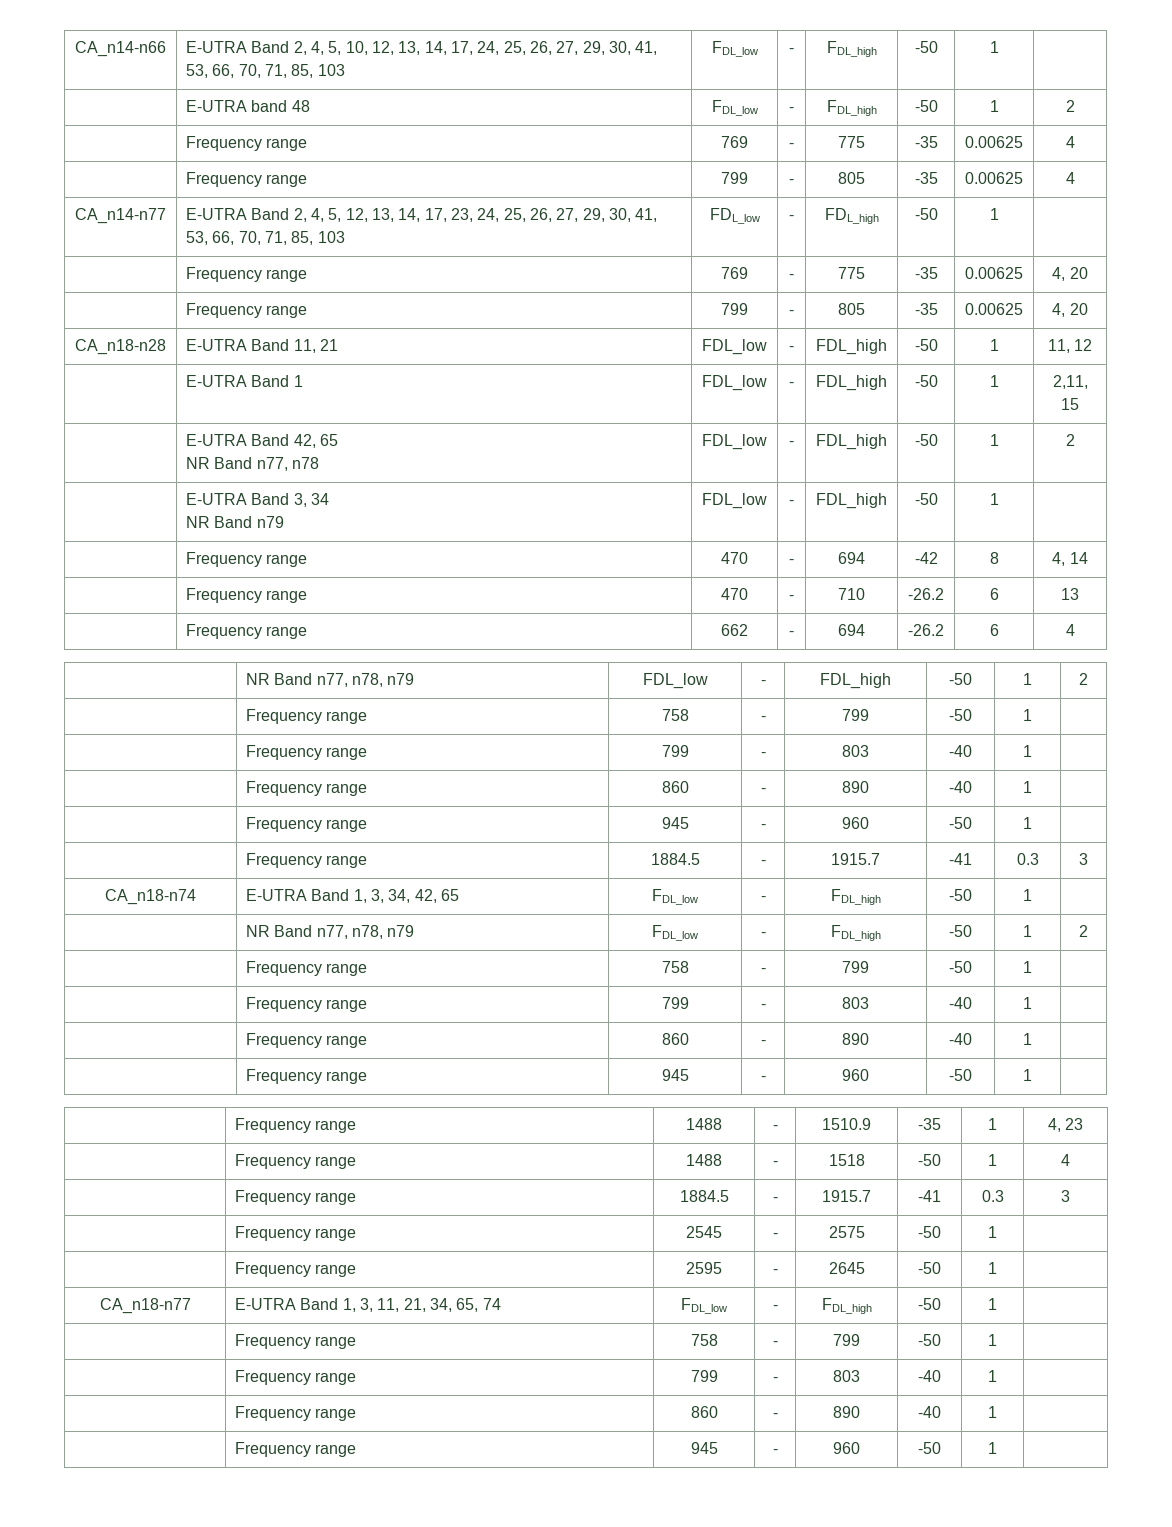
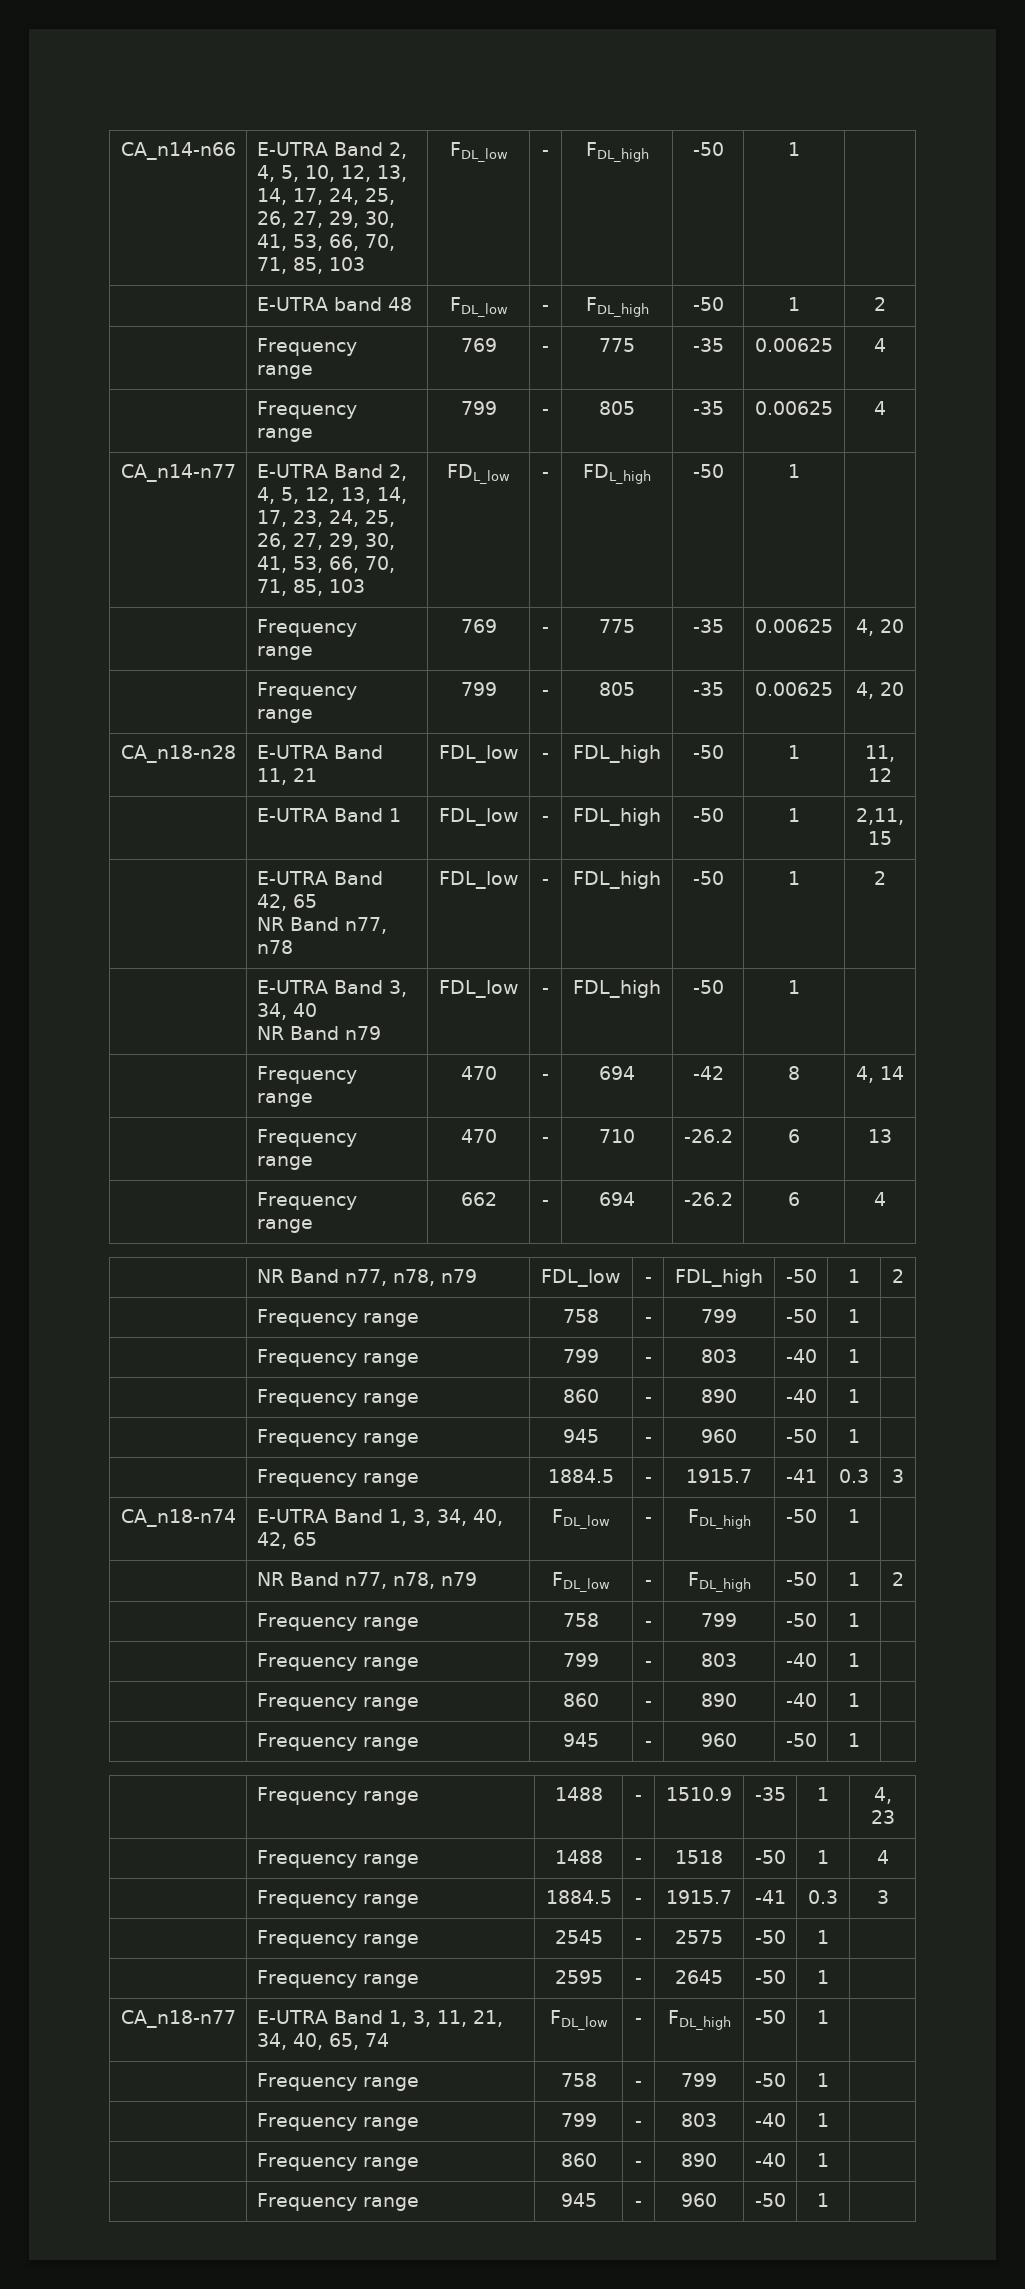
[311,493,330,505] 34 -> [256,1003,317,1020] 34, 40
(411, 896) none -> [472,1509,503,1526] 40,
(452, 1305) none -> [292,2033,323,2050] 40,

